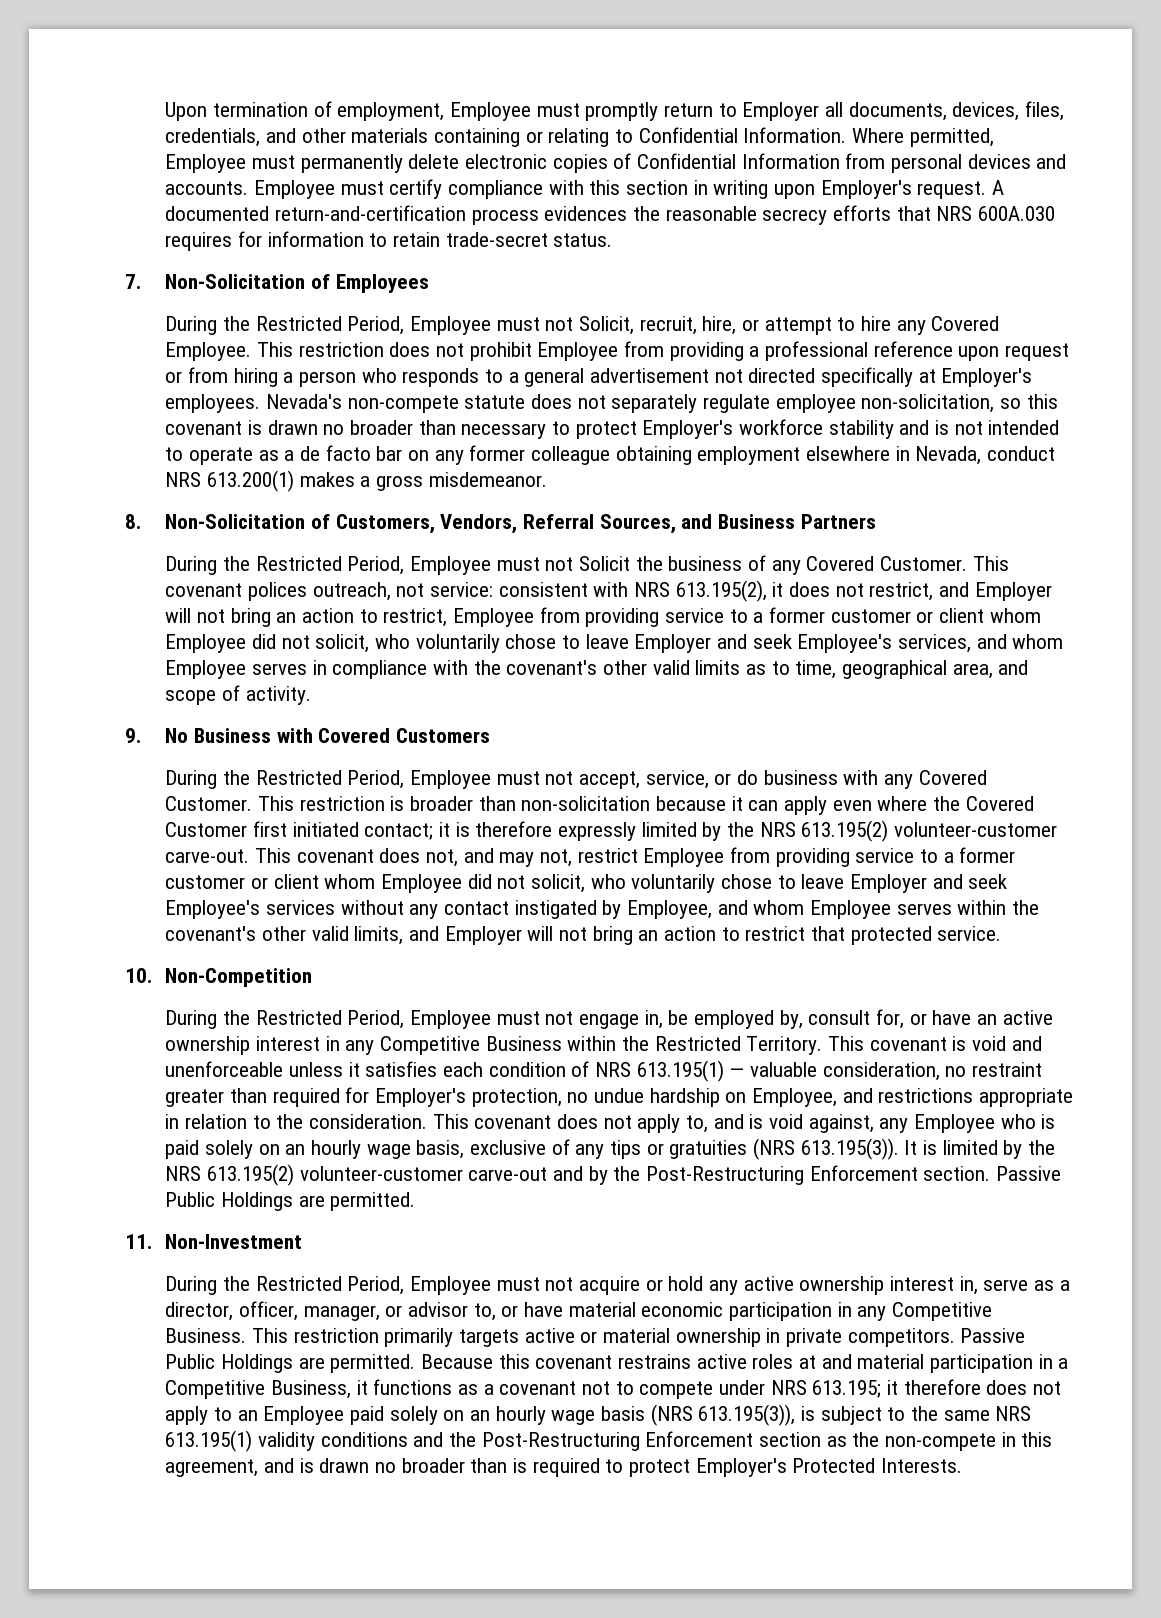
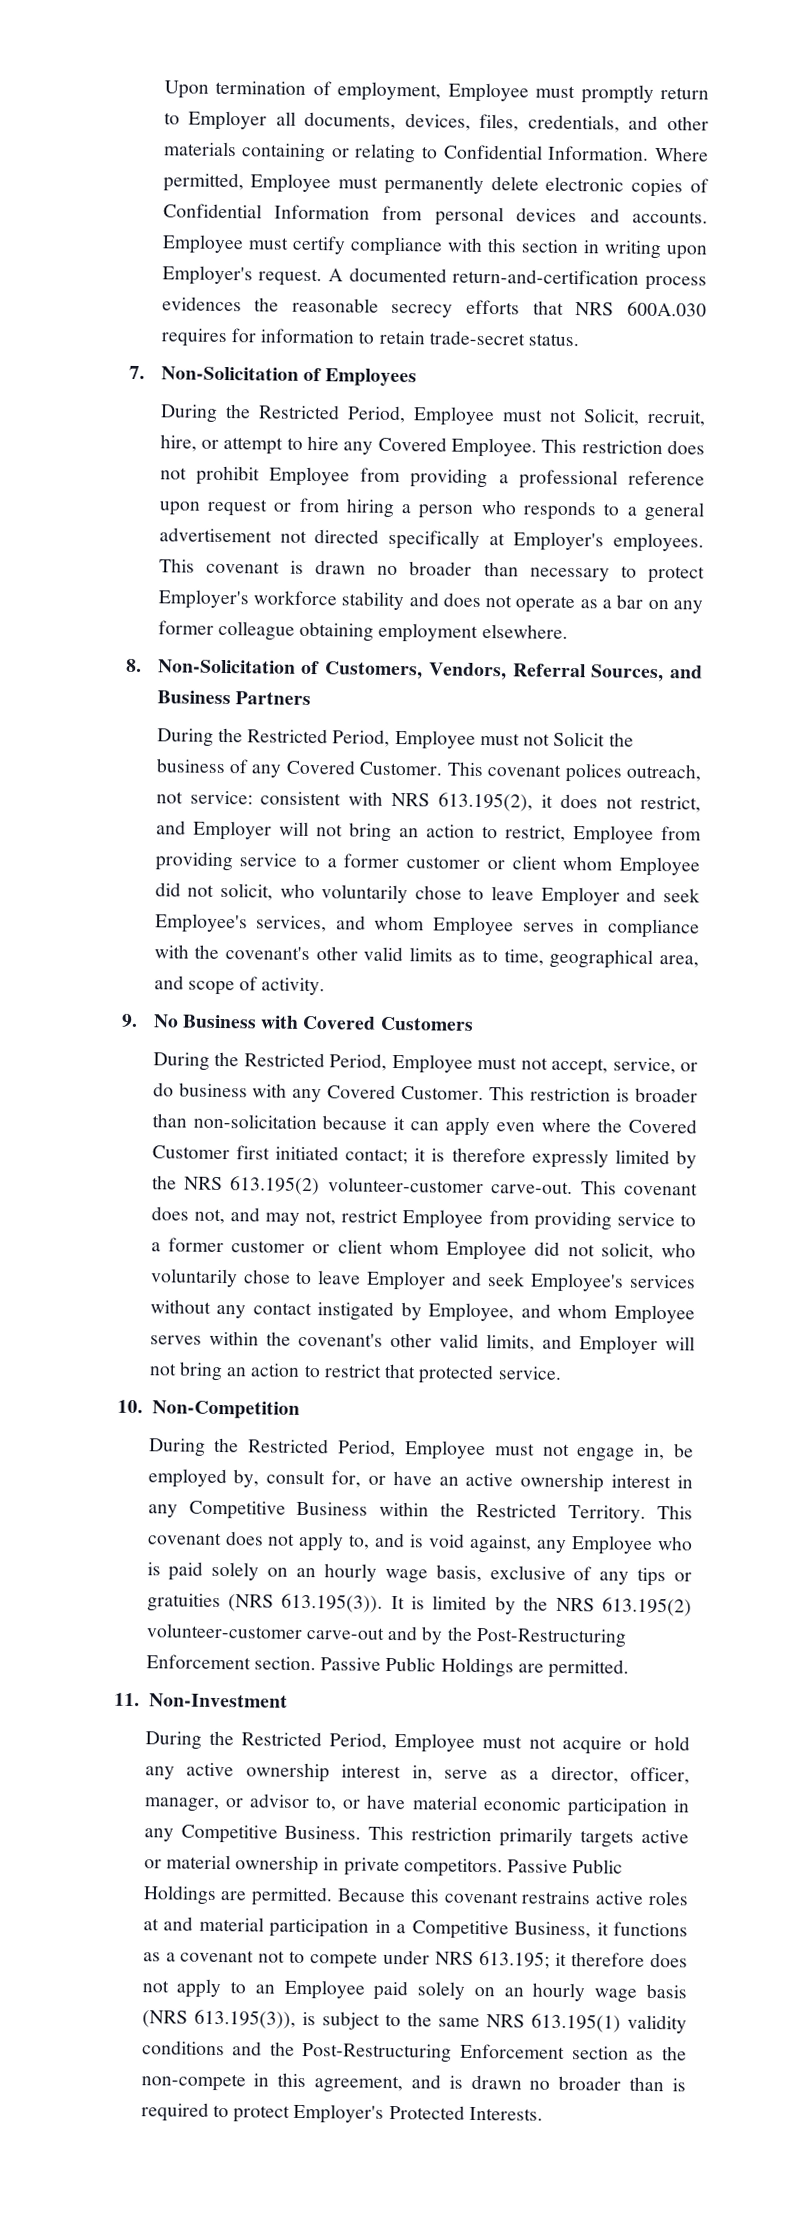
[265,394,1058,413] Nevada's non-compete statute does not separately regulate employee non-solicitation, so this -> [158,558,195,573] This
[934,420,1060,435] [165,447,184,461] is not intended to -> [442,592,513,608] does not
[299,445,371,461] de facto -> (613, 604) none
[805,446,1055,465] [165,470,547,492] elsewhere in Nevada, conduct NRS 613.200(1) makes a gross misdemeanor. -> [481,623,568,639] elsewhere.
[952,1036,1042,1051] [165,1060,1042,1082] [165,1087,1073,1107] [165,1114,552,1129] is void and unenforceable unless it satisfies each condition of NRS 613.195(1) — valuable consideration, no restraint greater than required for Employer's protection, no undue hardship on Employee, and restrictions appropriate in relation to the consideration. This covenant -> (222, 1539) none

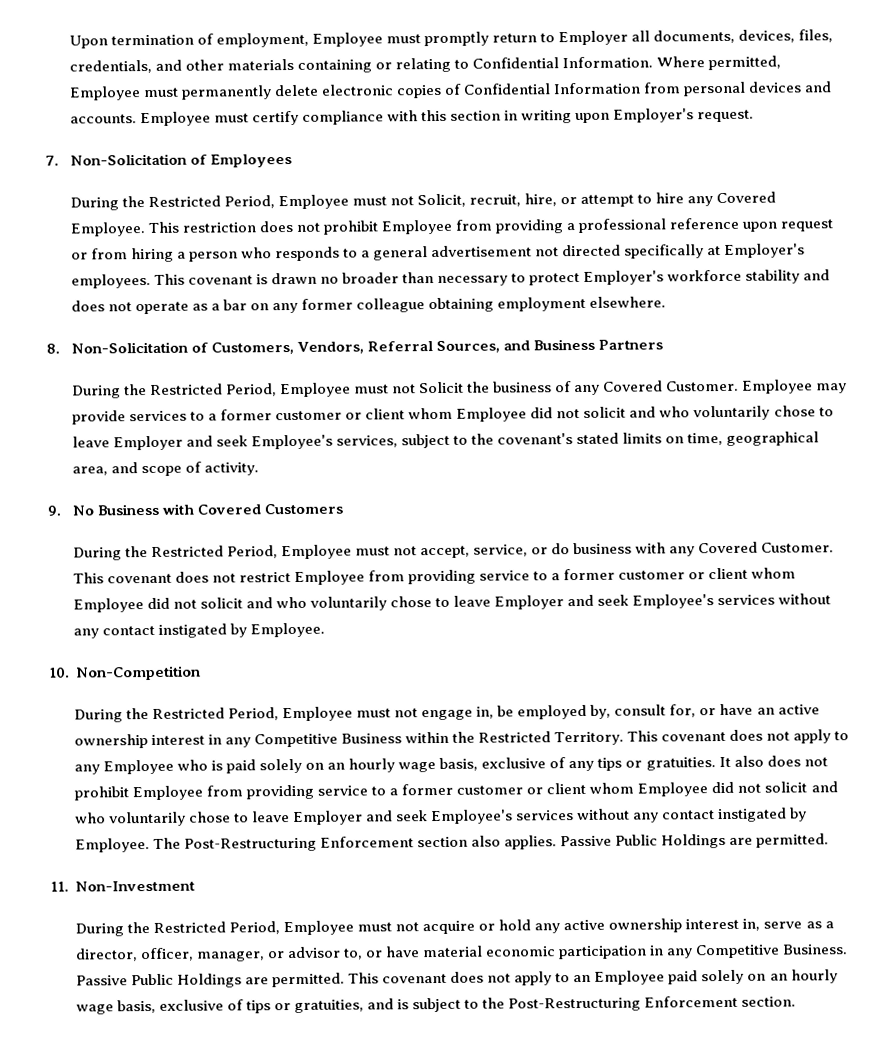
[327,267,707,291] [161,296,707,318] [160,328,580,348] A documented return-and-certification process evidences the reasonable secrecy efforts that NRS 600A.030 requires for information to retain trade-secret status. -> (755, 116) none
[446,761,702,783] [155,790,701,813] [155,820,702,845] [154,851,298,872] This covenant polices outreach, not service: consistent with NRS 613.195(2), it does not restrict, and Employer will not bring an action to restrict, Employee from providing service -> [742,379,848,394] [71,410,187,425] Employee may provide services
[219,882,273,901] solicit, -> [583,406,657,418] solicit and
[335,915,700,939] [153,944,499,963] and whom Employee serves in compliance with the covenant's other valid limits as to -> [401,432,685,449] subject to the covenant's stated limits on
[530,1087,698,1103] [151,1113,697,1137] [151,1145,698,1169] [151,1175,698,1196] [150,1206,337,1226] restriction is broader than non-solicitation because it can apply even where the Covered Customer first initiated contact; it is therefore expressly limited by the NRS 613.195(2) volunteer-customer carve-out. This covenant does not, and may not, -> [106,571,236,584] covenant does not
[600,1242,654,1261] solicit, -> [199,597,273,609] solicit and
[428,1302,695,1325] [149,1330,696,1356] [148,1361,562,1385] Employee, and whom Employee serves within the covenant's other valid limits, and Employer will not bring an action to restrict that protected service. -> [249,622,325,638] Employee.
[348,1532,533,1554] to, and is void against, -> [834,731,850,741] to
[146,1593,693,1617] [145,1623,627,1648] [145,1654,316,1671] gratuities (NRS 613.195(3)). It is limited by the NRS 613.195(2) volunteer-customer carve-out and by the Post-Restructuring Enforcement section. -> [645,755,828,771] [73,781,838,801] [74,807,808,827] [74,835,558,853] gratuities. It also does not prohibit Employee from providing service to a former customer or client whom Employee did not solicit and who voluntarily chose to leave Employer and seek Employee's services without any contact instigated by Employee. The Post-Restructuring Enforcement section also applies.
[368,1825,689,1848] [143,1854,624,1878] [142,1885,689,1907] [142,1916,688,1940] [142,1949,646,1969] This restriction primarily targets active or material ownership in private competitors. Passive Public Holdings are permitted. Because this covenant restrains active roles at and material participation in a Competitive Business, it functions as a covenant not to compete under NRS 613.195; it therefore -> [75,972,448,988] Passive Public Holdings are permitted. This covenant
[645,1983,687,1999] [141,2009,688,2034] [141,2040,687,2063] [140,2072,686,2094] [140,2102,543,2124] basis (NRS 613.195(3)), is subject to the same NRS 613.195(1) validity conditions and the Post-Restructuring Enforcement section as the non-compete in this agreement, and is drawn no broader than is required to protect Employer's Protected Interests. -> [116,995,797,1014] basis, exclusive of tips or gratuities, and is subject to the Post-Restructuring Enforcement section.

